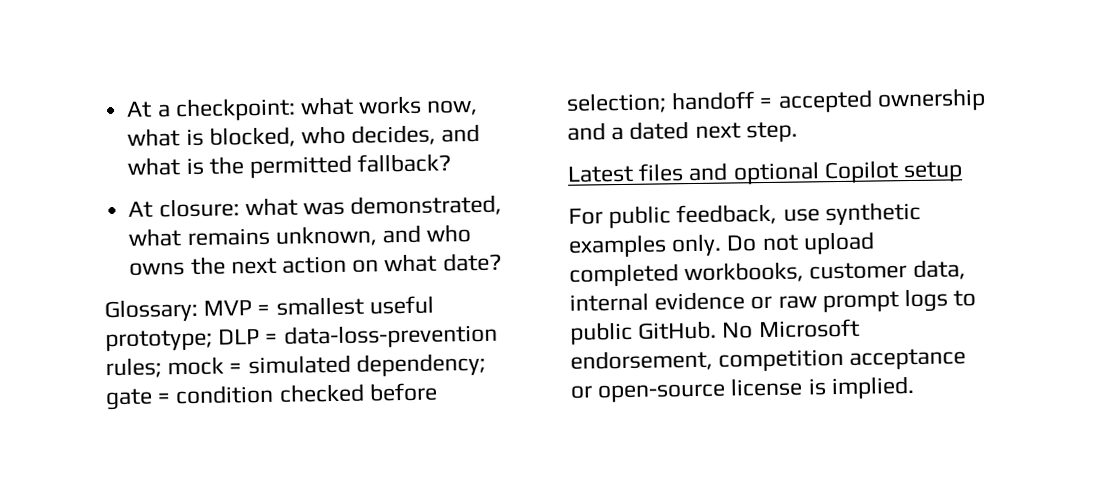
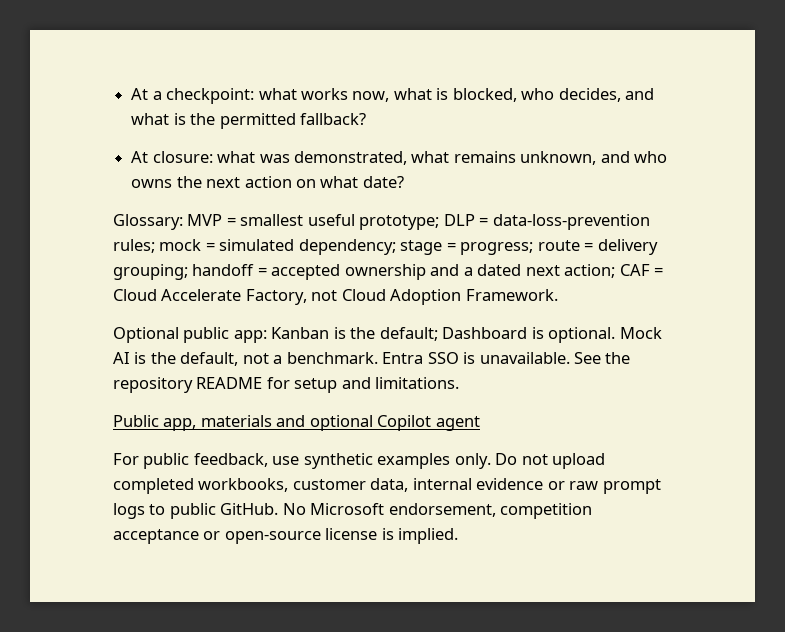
[105,382,438,411] [566,92,667,114] gate = condition checked before selection; -> [400,239,658,255] [113,264,188,280] stage = progress; route = delivery grouping;
[745,121,798,143] [567,163,685,183] step. // Latest files -> [564,264,664,278] [113,289,558,305] [113,327,662,343] [113,352,631,366] [113,377,460,393] [113,415,272,431] action; CAF = Cloud Accelerate Factory, not Cloud Adoption Framework. // Optional public app: Kanban is the default; Dashboard is optional. Mock AI is the default, not a benchmark. Entra SSO is unavailable. See the repository README for setup and limitations. // Public app, materials
[903,161,964,183] setup -> [435,416,480,431] agent

